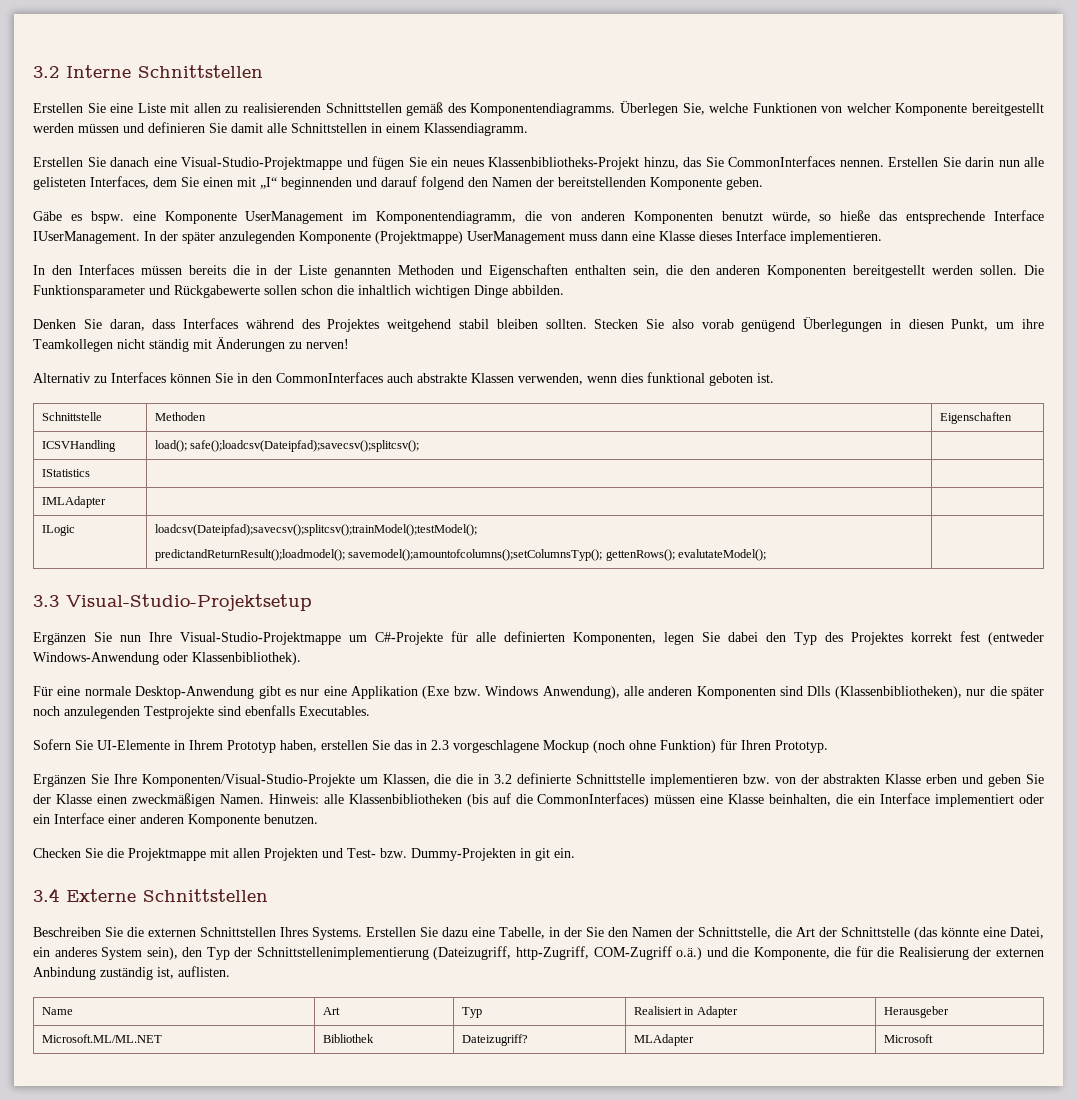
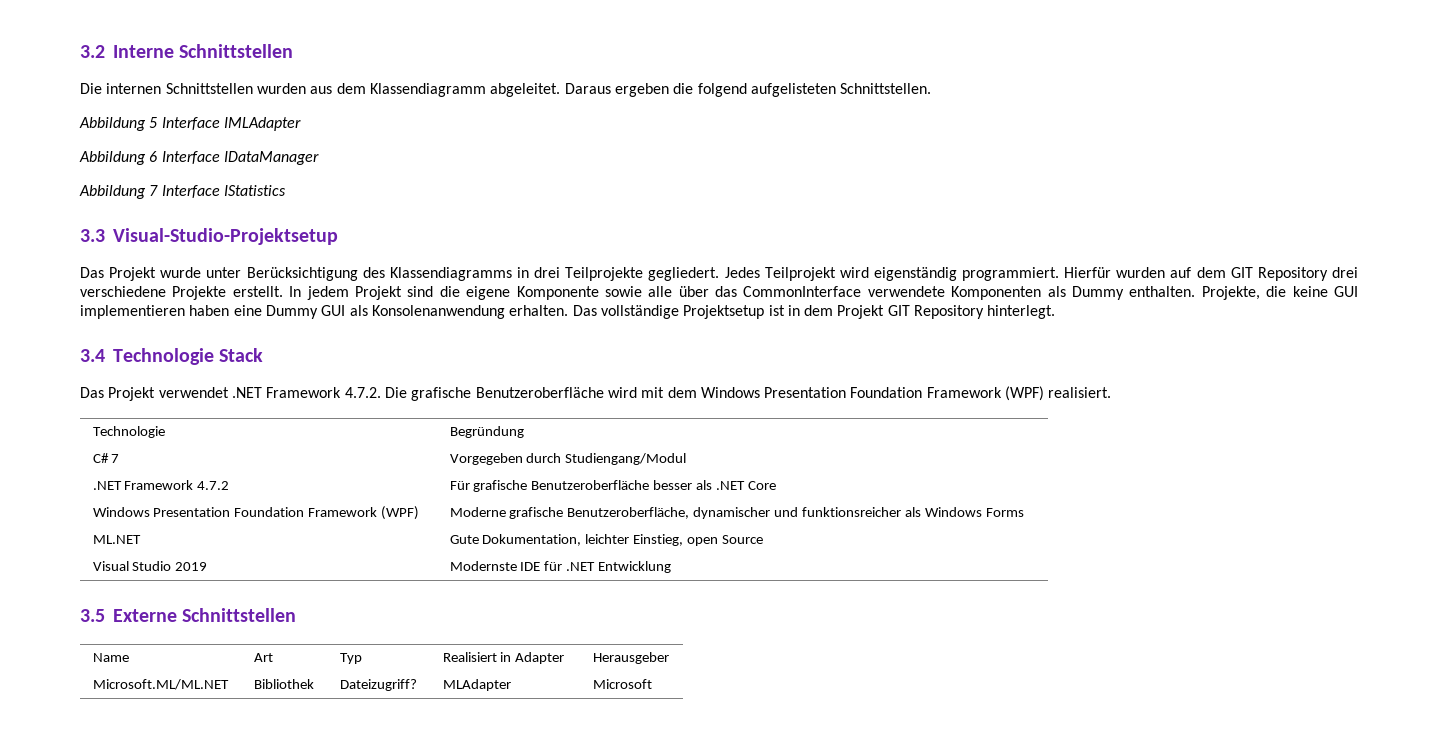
[33,101,1044,116] [33,122,528,136] [33,156,1044,170] [33,176,763,190] [33,210,1045,224] [33,230,882,244] [33,264,1044,278] [33,285,564,298] [33,317,1044,332] [33,337,349,352] [33,372,774,386] [41,412,102,421] [154,412,206,421] [939,412,1012,424] [41,440,116,452] [154,440,420,452] [41,469,90,477] [41,496,106,508] [41,525,75,536] [154,524,477,536] [154,549,767,561] [33,594,312,611] [33,631,1044,645] [33,652,301,665] [33,686,1045,699] [33,705,370,719] [33,739,828,753] [33,773,1045,787] [33,793,1045,807] [33,813,318,827] [33,848,575,861] [33,888,268,902] [33,927,1044,940] [33,946,1044,960] [33,966,230,980] Erstellen Sie eine Liste mit allen zu realisierenden Schnittstellen gemäß des Komponentendiagramms. Überlegen Sie, welche Funktionen von welcher Komponente bereitgestellt werden müssen und definieren Sie damit alle Schnittstellen in einem Klassendiagramm. // Erstellen Sie danach eine Visual-Studio-Projektmappe und fügen Sie ein neues Klassenbibliotheks-Projekt hinzu, das Sie CommonInterfaces nennen. Erstellen Sie darin nun alle gelisteten Interfaces, dem Sie einen mit „I“ beginnenden und darauf folgend den Namen der bereitstellenden Komponente geben. // Gäbe es bspw. eine Komponente UserManagement im Komponentendiagramm, die von anderen Komponenten benutzt würde, so hieße das entsprechende Interface IUserManagement. In der später anzulegenden Komponente (Projektmappe) UserManagement muss dann eine Klasse dieses Interface implementieren. // In den Interfaces müssen bereits die in der Liste genannten Methoden und Eigenschaften enthalten sein, die den anderen Komponenten bereitgestellt werden sollen. Die Funktionsparameter und Rückgabewerte sollen schon die inhaltlich wichtigen Dinge abbilden. // Denken Sie daran, dass Interfaces während des Projektes weitgehend stabil bleiben sollten. Stecken Sie also vorab genügend Überlegungen in diesen Punkt, um ihre Teamkollegen nicht ständig mit Änderungen zu nerven! // Alternativ zu Interfaces können Sie in den CommonInterfaces auch abstrakte Klassen verwenden, wenn dies funktional geboten ist. // Schnittstelle | Methoden | Eigenschaften // ICSVHandling | load(); safe();loadcsv(Dateipfad);savecsv();splitcsv(); | // IStatistics | | // IMLAdapter | | // ILogic | loadcsv(Dateipfad);savecsv();splitcsv();trainModel();testModel(); // predictandReturnResult();loadmodel(); savemodel();amountofcolumns();setColumnsTyp(); gettenRows(); evalutateModel(); | // 3.3 Visual-Studio-Projektsetup // Ergänzen Sie nun Ihre Visual-Studio-Projektmappe um C#-Projekte für alle definierten Komponenten, legen Sie dabei den Typ des Projektes korrekt fest (entweder Windows-Anwendung oder Klassenbibliothek). // Für eine normale Desktop-Anwendung gibt es nur eine Applikation (Exe bzw. Windows Anwendung), alle anderen Komponenten sind Dlls (Klassenbibliotheken), nur die später noch anzulegenden Testprojekte sind ebenfalls Executables. // Sofern Sie UI-Elemente in Ihrem Prototyp haben, erstellen Sie das in 2.3 vorgeschlagene Mockup (noch ohne Funktion) für Ihren Prototyp. // Ergänzen Sie Ihre Komponenten/Visual-Studio-Projekte um Klassen, die die in 3.2 definierte Schnittstelle implementieren bzw. von der abstrakten Klasse erben und geben Sie der Klasse einen zweckmäßigen Namen. Hinweis: alle Klassenbibliotheken (bis auf die CommonInterfaces) müssen eine Klasse beinhalten, die ein Interface implementiert oder ein Interface einer anderen Komponente benutzen. // Checken Sie die Projektmappe mit allen Projekten und Test- bzw. Dummy-Projekten in git ein. // 3.4 Externe Schnittstellen // Beschreiben Sie die externen Schnittstellen Ihres Systems. Erstellen Sie dazu eine Tabelle, in der Sie den Namen der Schnittstelle, die Art der Schnittstelle (das könnte eine Datei, ein anderes System sein), den Typ der Schnittstellenimplementierung (Dateizugriff, http-Zugriff, COM-Zugriff o.ä.) und die Komponente, die für die Realisierung der externen Anbindung zuständig ist, auflisten. -> [80,83,932,97] [79,117,301,131] [79,151,319,165] [79,185,286,199] [80,228,338,245] [80,267,1359,281] [80,286,1358,300] [80,305,1056,319] [80,348,264,365] [80,386,1112,401] [92,426,165,438] [449,426,524,438] [92,453,120,463] [449,453,687,465] [92,480,230,490] [449,480,777,492] [92,506,420,520] [449,507,1024,519] [92,535,141,544] [449,534,764,546] [92,561,208,571] [449,561,672,573] [80,608,297,622] Die internen Schnittstellen wurden aus dem Klassendiagramm abgeleitet. Daraus ergeben die folgend aufgelisteten Schnittstellen. // Abbildung 5 Interface IMLAdapter // Abbildung 6 Interface IDataManager // Abbildung 7 Interface IStatistics // 3.3 Visual-Studio-Projektsetup // Das Projekt wurde unter Berücksichtigung des Klassendiagramms in drei Teilprojekte gegliedert. Jedes Teilprojekt wird eigenständig programmiert. Hierfür wurden auf dem GIT Repository drei verschiedene Projekte erstellt. In jedem Projekt sind die eigene Komponente sowie alle über das CommonInterface verwendete Komponenten als Dummy enthalten. Projekte, die keine GUI implementieren haben eine Dummy GUI als Konsolenanwendung erhalten. Das vollständige Projektsetup ist in dem Projekt GIT Repository hinterlegt. // 3.4 Technologie Stack // Das Projekt verwendet .NET Framework 4.7.2. Die grafische Benutzeroberfläche wird mit dem Windows Presentation Foundation Framework (WPF) realisiert. // Technologie | Begründung // C# 7 | Vorgegeben durch Studiengang/Modul // .NET Framework 4.7.2 | Für grafische Benutzeroberfläche besser als .NET Core // Windows Presentation Foundation Framework (WPF) | Moderne grafische Benutzeroberfläche, dynamischer und funktionsreicher als Windows Forms // ML.NET | Gute Dokumentation, leichter Einstieg, open Source // Visual Studio 2019 | Modernste IDE für .NET Entwicklung // 3.5 Externe Schnittstellen

